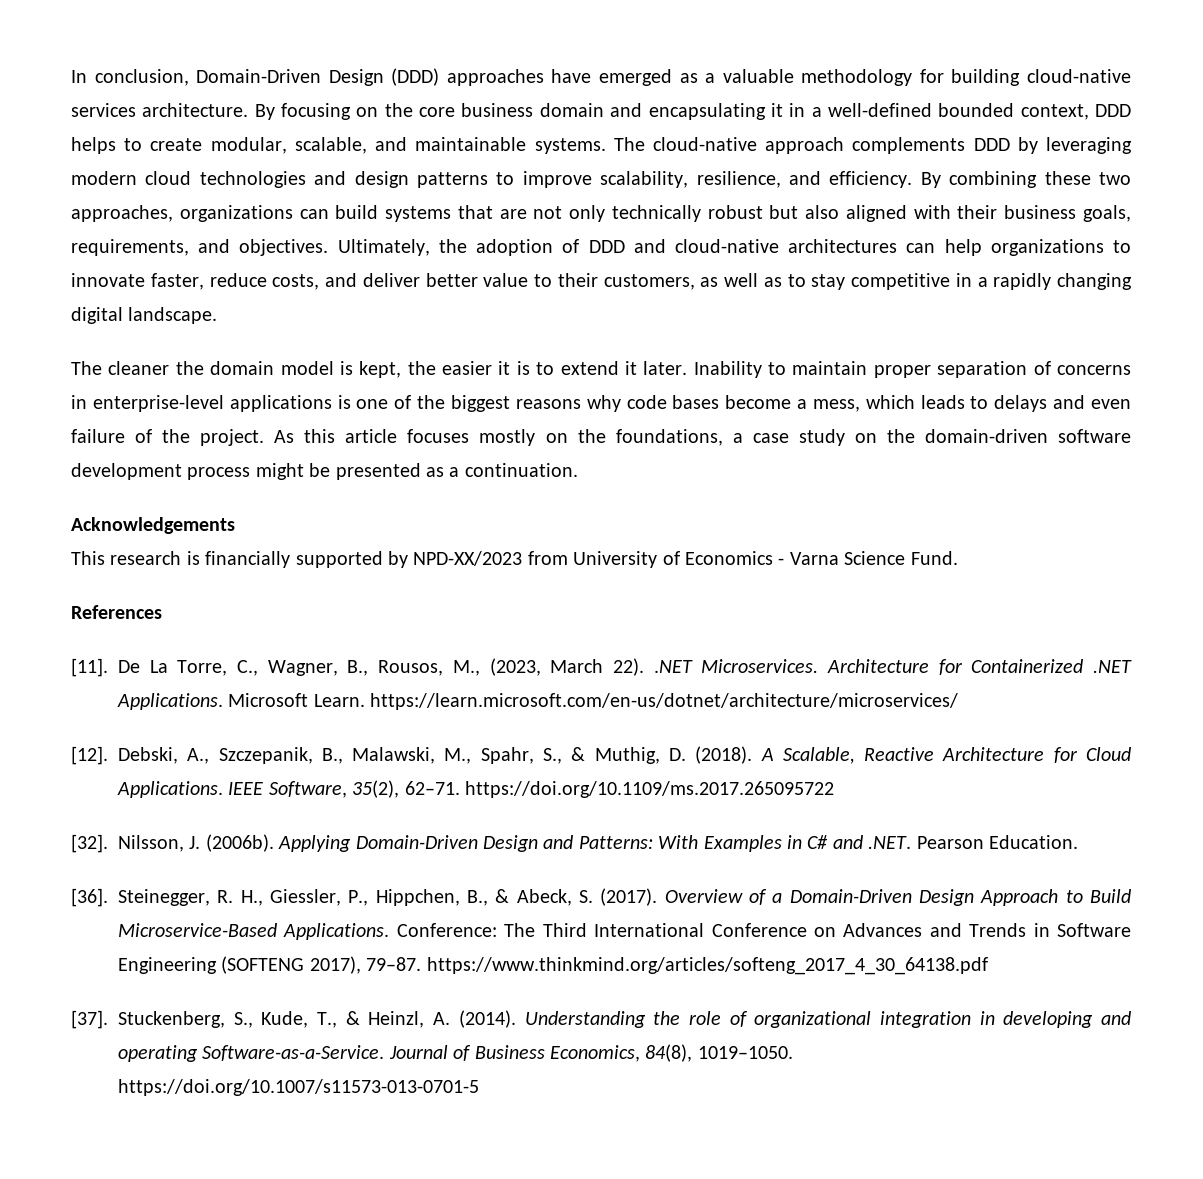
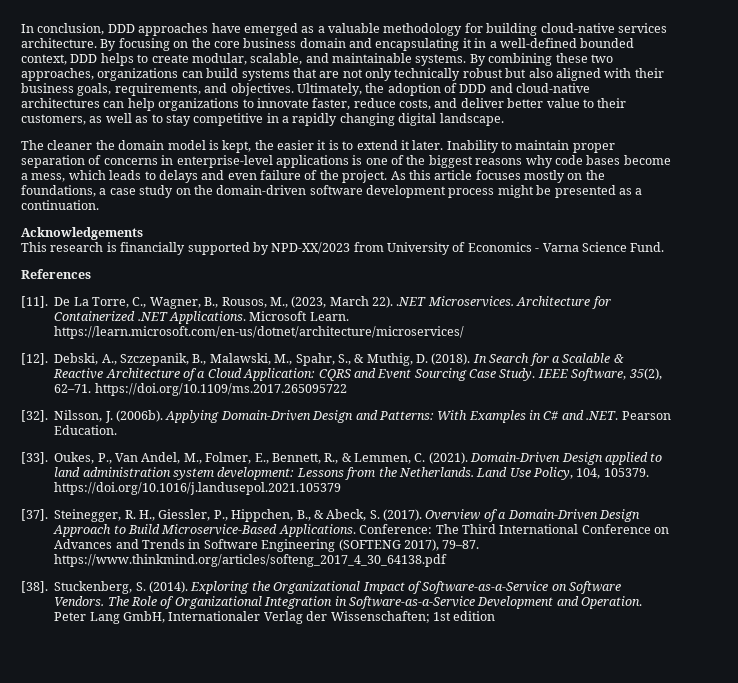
[196,68,440,86] Domain-Driven Design (DDD) -> [107,24,135,33] DDD
[613,137,1132,154] [71,171,913,188] The cloud-native approach complements DDD by leveraging modern cloud technologies and design patterns to improve scalability, resilience, and efficiency. -> (467, 60) none
[760,747,1131,764] [117,781,223,798] A Scalable, Reactive Architecture for Cloud Applications. -> [472,353,624,366] [53,368,536,381] In Search for a Scalable & Reactive Architecture of a Cloud Application: CQRS and Event Sourcing Case Study.
[71,888,108,907] [36]. -> [21,452,663,465] [54,467,649,480] [54,482,342,495] [21,509,48,521] [33]. Oukes, P., Van Andel, M., Folmer, E., Bennett, R., & Lemmen, C. (2021). Domain-Driven Design applied to land administration system development: Lessons from the Netherlands. Land Use Policy, 104, 105379. https://doi.org/10.1016/j.landusepol.2021.105379 // [37].
[71,1010,1131,1029] [118,1044,793,1062] [118,1079,479,1096] [37]. Stuckenberg, S., Kude, T., & Heinzl, A. (2014). Understanding the role of organizational integration in developing and operating Software-as-a-Service. Journal of Business Economics, 84(8), 1019–1050. https://doi.org/10.1007/s11573-013-0701-5 -> [21,581,621,594] [54,596,642,609] [54,611,496,624] [38]. Stuckenberg, S. (2014). Exploring the Organizational Impact of Software-as-a-Service on Software Vendors. The Role of Organizational Integration in Software-as-a-Service Development and Operation. Peter Lang GmbH, Internationaler Verlag der Wissenschaften; 1st edition

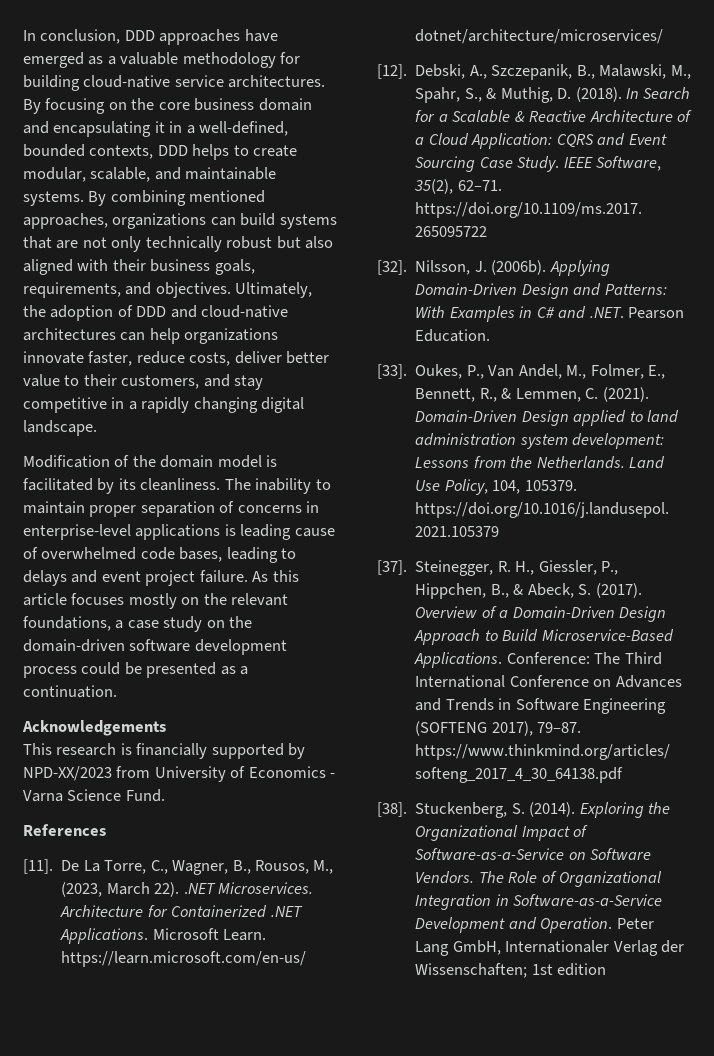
[617,23,667,33] [21,38,97,48] services architecture. -> [174,75,326,88] service architectures.
[499,38,635,48] [21,54,67,65] well-defined bounded context, -> [199,121,289,136] [23,144,154,159] well-defined, bounded contexts,
[555,53,613,63] these two -> [189,190,266,203] mentioned
[242,99,254,108] to -> (279, 336) none
[434,98,458,108] and -> (231, 359) none
[89,113,163,123] as well as to -> [203,374,230,387] and
[21,140,93,150] The cleaner -> [23,455,130,468] Modification of
[222,140,499,153] kept, the easier it is to extend it later. Inability -> [23,478,312,494] facilitated by its cleanliness. The inability
[365,155,671,168] [21,170,388,183] one of the biggest reasons why code bases become a mess, which leads to delays and even failure of the project. -> [240,524,335,540] [23,547,297,563] [23,570,248,586] leading cause of overwhelmed code bases, leading to delays and event project failure.
(605, 175) none -> [231,593,289,606] relevant
[497,185,534,198] might -> [81,662,121,675] could

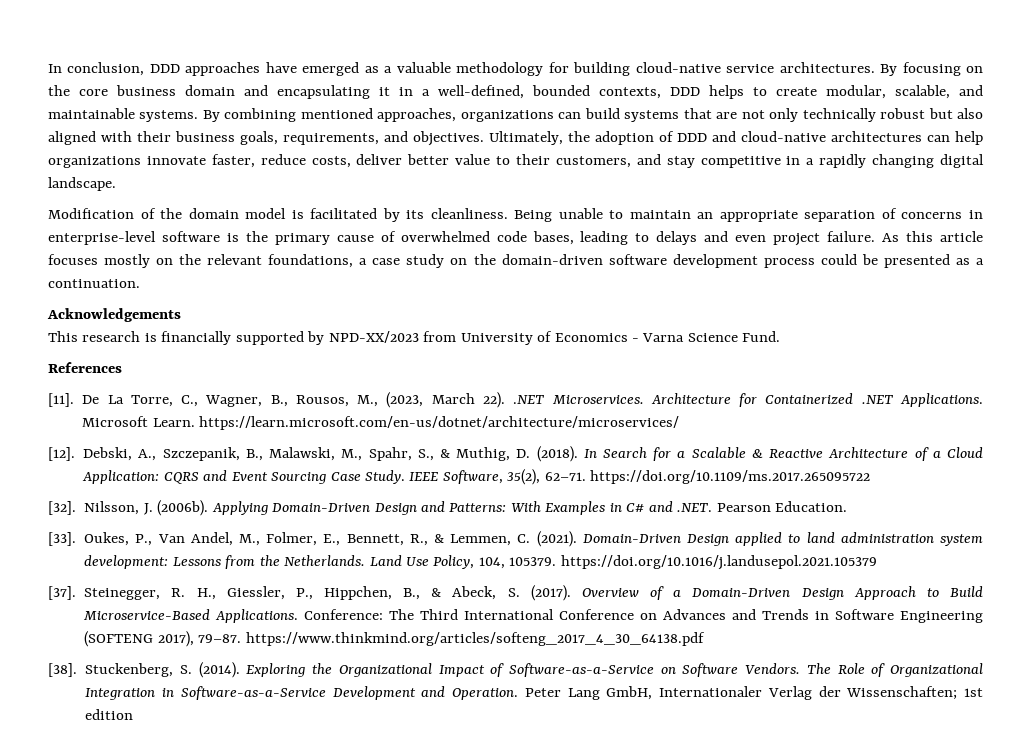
[224,478,331,494] [23,501,137,517] The inability to maintain proper -> [514,208,798,222] Being unable to maintain an appropriate
[135,524,292,540] applications is leading -> [161,231,330,245] software is the primary
[101,571,141,582] event -> [735,235,767,242] even

